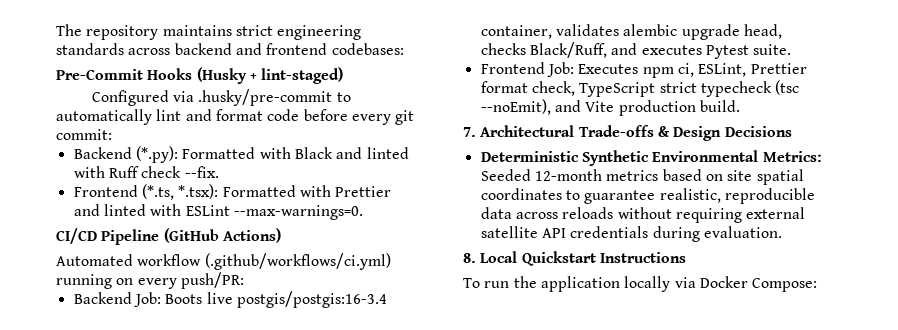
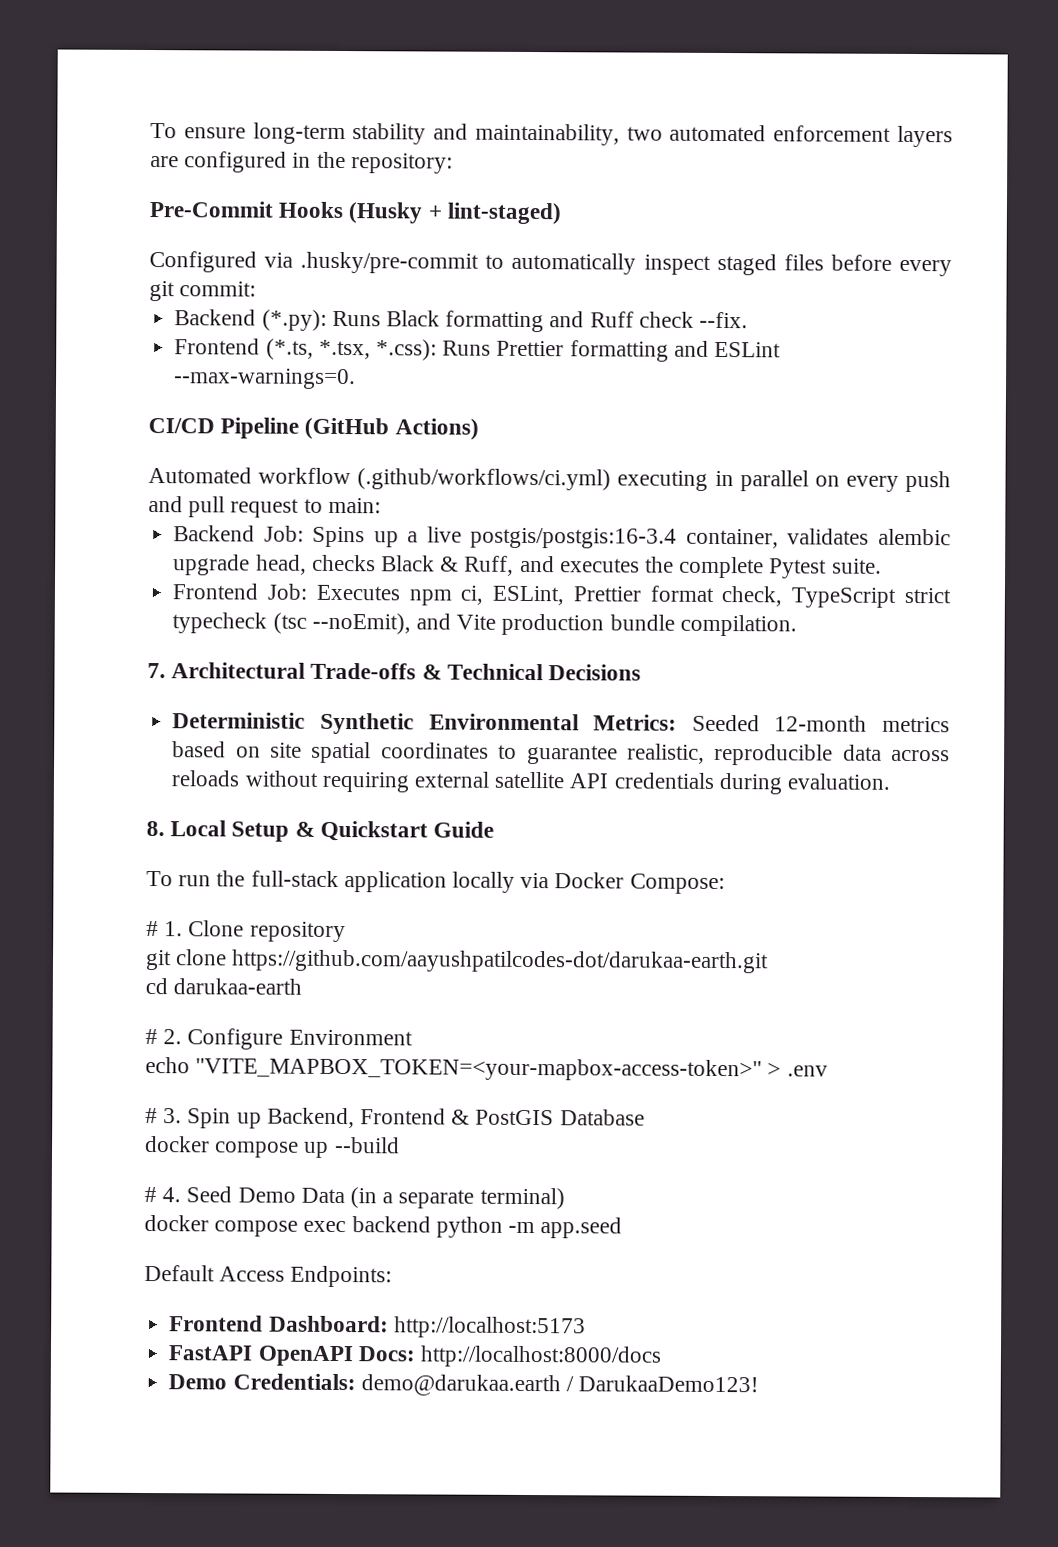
[56,24,362,40] [56,43,404,55] The repository maintains strict engineering standards across backend and frontend codebases: -> [150,122,953,148] [150,151,453,174] To ensure long-term stability and maintainability, two automated enforcement layers are configured in the repository:
[156,109,300,121] lint and format code -> [643,253,824,276] inspect staged files
[182,147,409,159] [73,166,105,178] Formatted with Black and linted with -> [331,310,585,333] Runs Black formatting and
[178,184,392,199] [73,204,182,216] *.tsx): Formatted with Prettier and linted with -> [318,339,709,362] *.tsx, *.css): Runs Prettier formatting and
[56,272,244,289] running on every push/PR: -> [617,470,951,493] [148,496,381,518] executing in parallel on every push and pull request to main:
[165,294,203,304] Boots -> [312,526,419,548] Spins up a
[529,42,702,58] Black/Ruff, and executes -> [380,555,765,579] Black & Ruff, and executes the complete
[699,100,740,112] build. -> [609,614,797,637] bundle compilation.
[673,126,722,141] Design -> [446,663,543,681] Technical
[521,251,686,266] Quickstart Instructions -> [231,820,495,842] Setup & Quickstart Guide
(537, 282) none -> [250,870,339,888] full-stack
(818, 285) none -> [146,920,346,943] [145,949,770,974] [145,977,303,995] [145,1028,413,1050] [145,1056,828,1082] [145,1107,645,1129] [145,1135,400,1158] [144,1186,565,1210] [144,1214,623,1239] [144,1264,393,1288] [169,1315,586,1339] [168,1345,662,1368] [168,1373,760,1397] // # 1. Clone repository // git clone https://github.com/aayushpatilcodes-dot/darukaa-earth.git // cd darukaa-earth // # 2. Configure Environment // echo "VITE_MAPBOX_TOKEN=<your-mapbox-access-token>" > .env // # 3. Spin up Backend, Frontend & PostGIS Database // docker compose up --build // # 4. Seed Demo Data (in a separate terminal) // docker compose exec backend python -m app.seed // Default Access Endpoints: // Frontend Dashboard: http://localhost:5173 // FastAPI OpenAPI Docs: http://localhost:8000/docs // Demo Credentials: demo@darukaa.earth / DarukaaDemo123!

